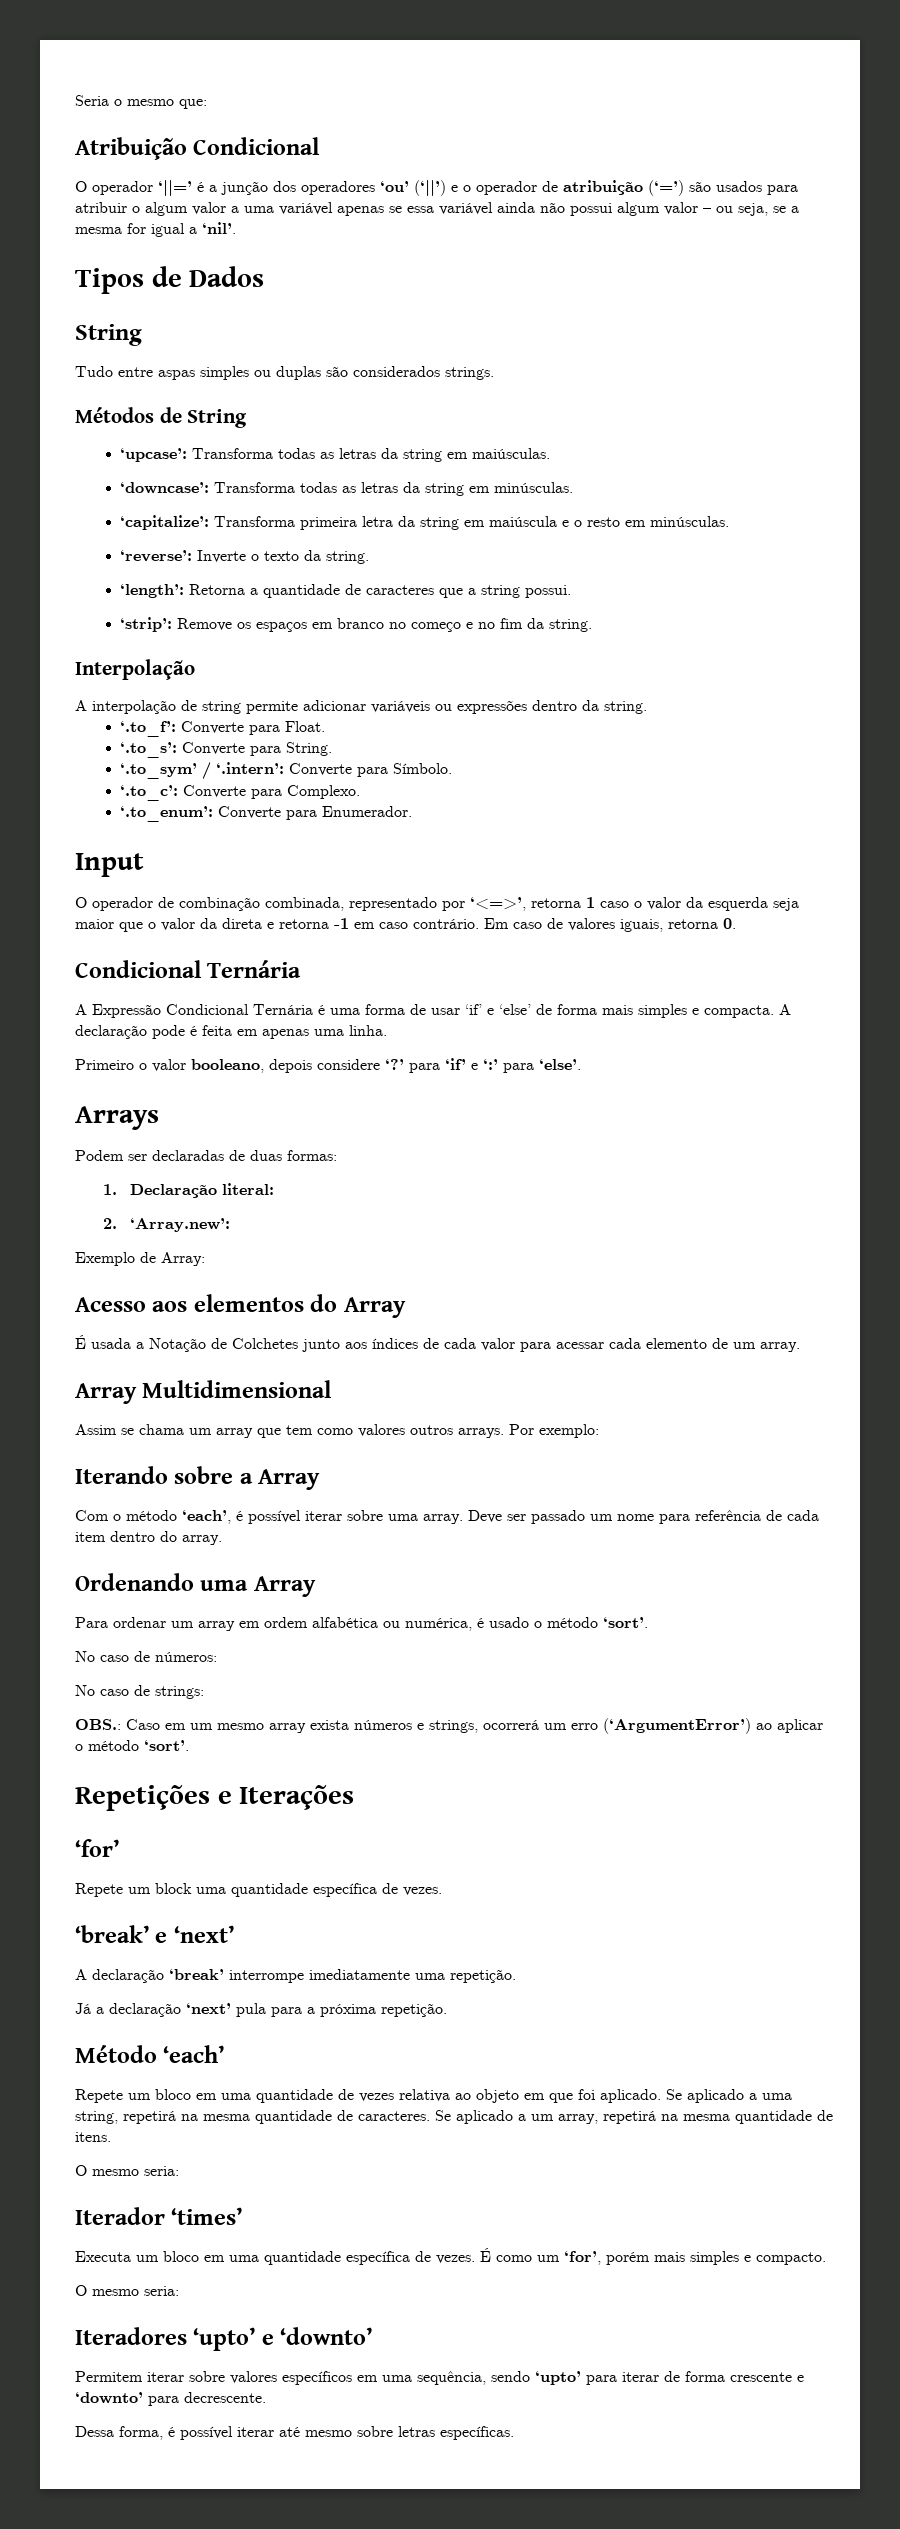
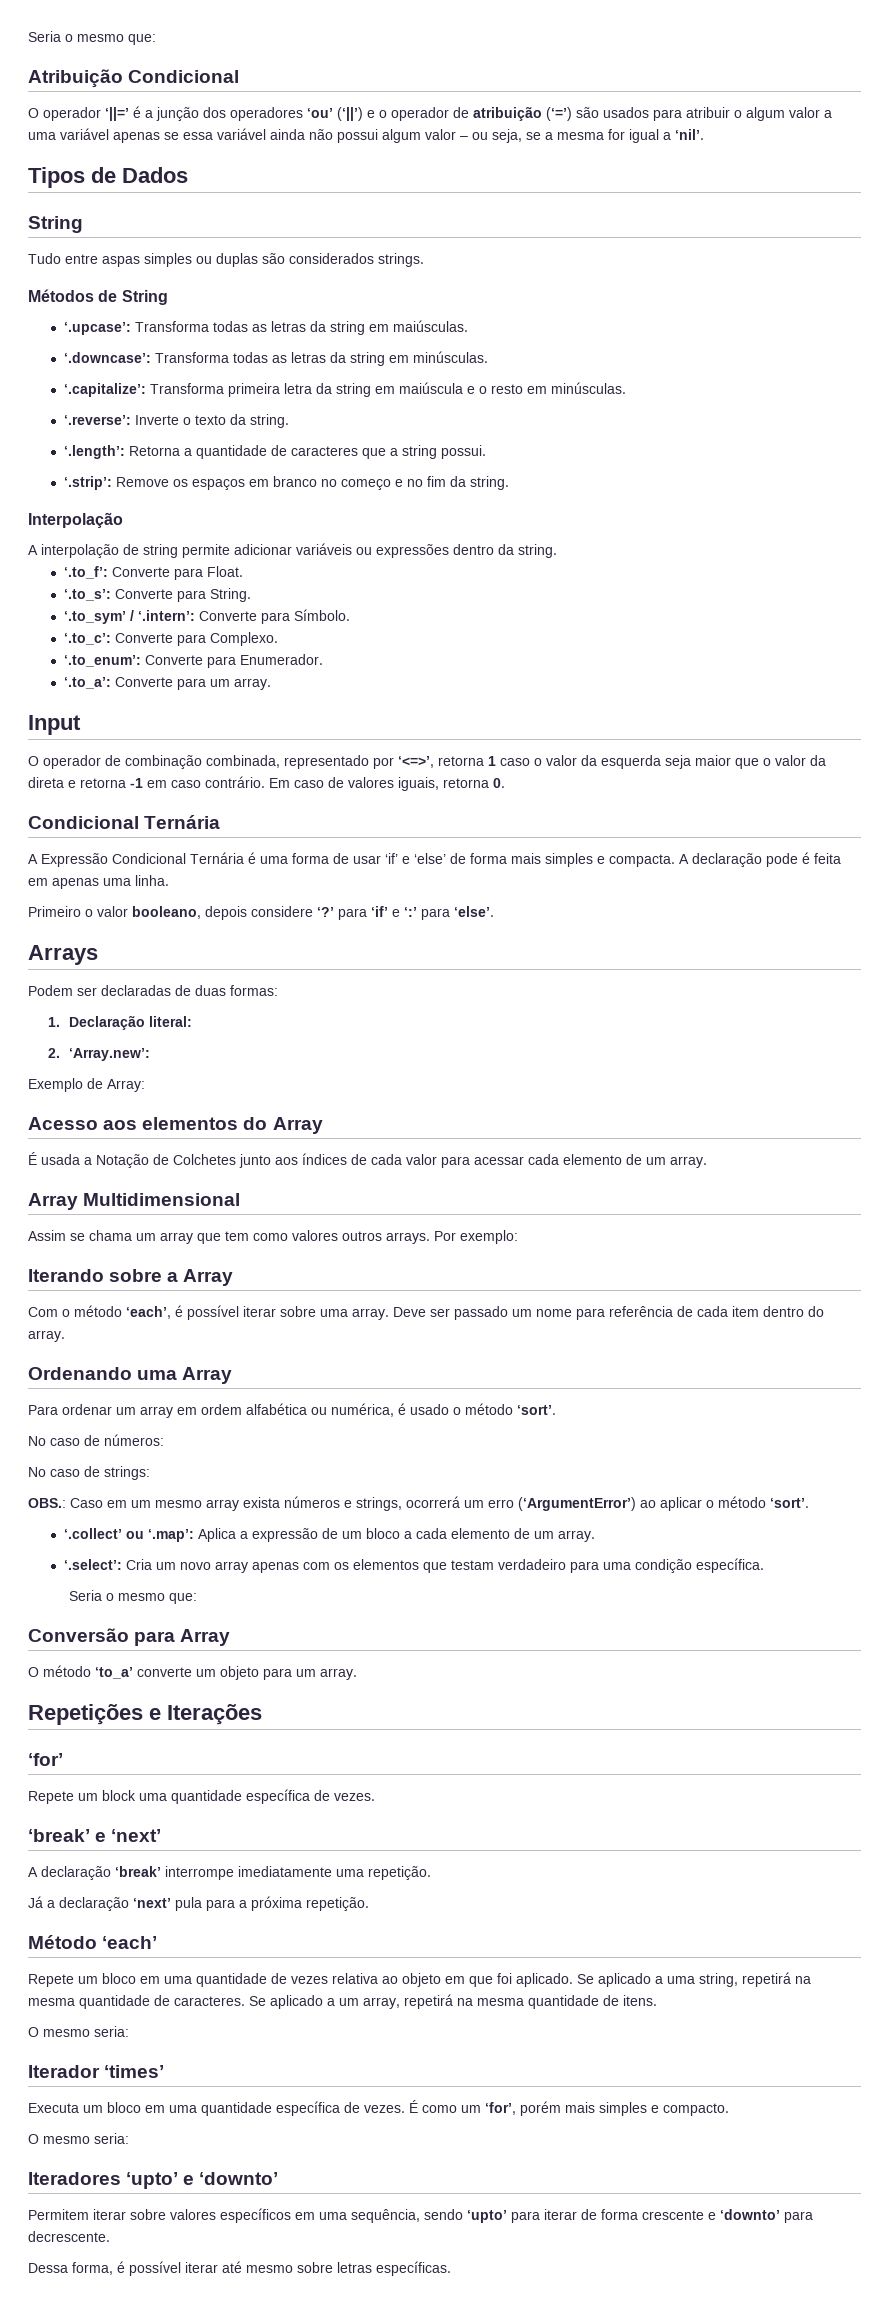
[120,448,188,462] ‘upcase’: -> [63,322,131,335] ‘.upcase’:
[120,482,210,494] ‘downcase’: -> [63,352,151,363] ‘.downcase’:
[120,515,210,530] ‘capitalize’: -> [63,383,146,397] ‘.capitalize’:
[120,550,193,562] ‘reverse’: -> [63,415,131,425] ‘.reverse’:
[120,584,185,598] ‘length’: -> [63,445,125,459] ‘.length’:
[120,617,173,632] ‘strip’: -> [63,476,112,490] ‘.strip’:
(413, 811) none -> [63,677,271,690] // ‘.to_a’: Converte para um array.
(189, 1745) none -> [63,1528,595,1542] [63,1558,764,1573] [68,1590,197,1604] [28,1628,231,1646] [28,1665,357,1680] // ‘.collect’ ou ‘.map’: Aplica a expressão de um bloco a cada elemento de um array. // ‘.select’: Cria um novo array apenas com os elementos que testam verdadeiro para uma condição específica. // Seria o mesmo que: // Conversão para Array // O método ‘to_a’ converte um objeto para um array.

